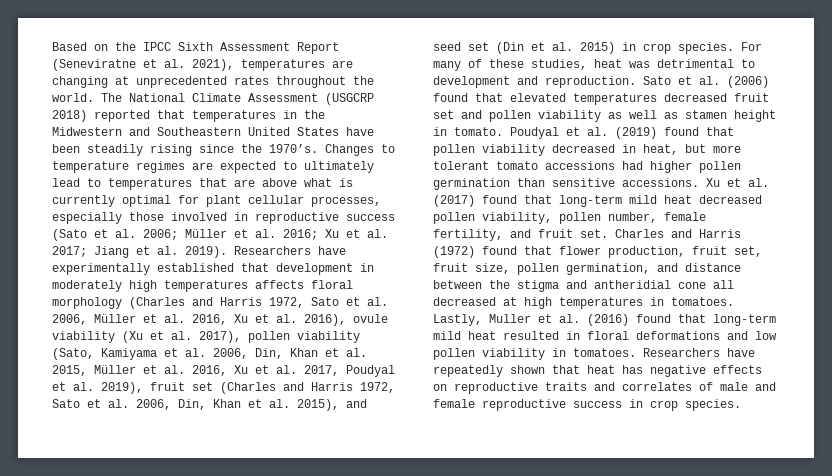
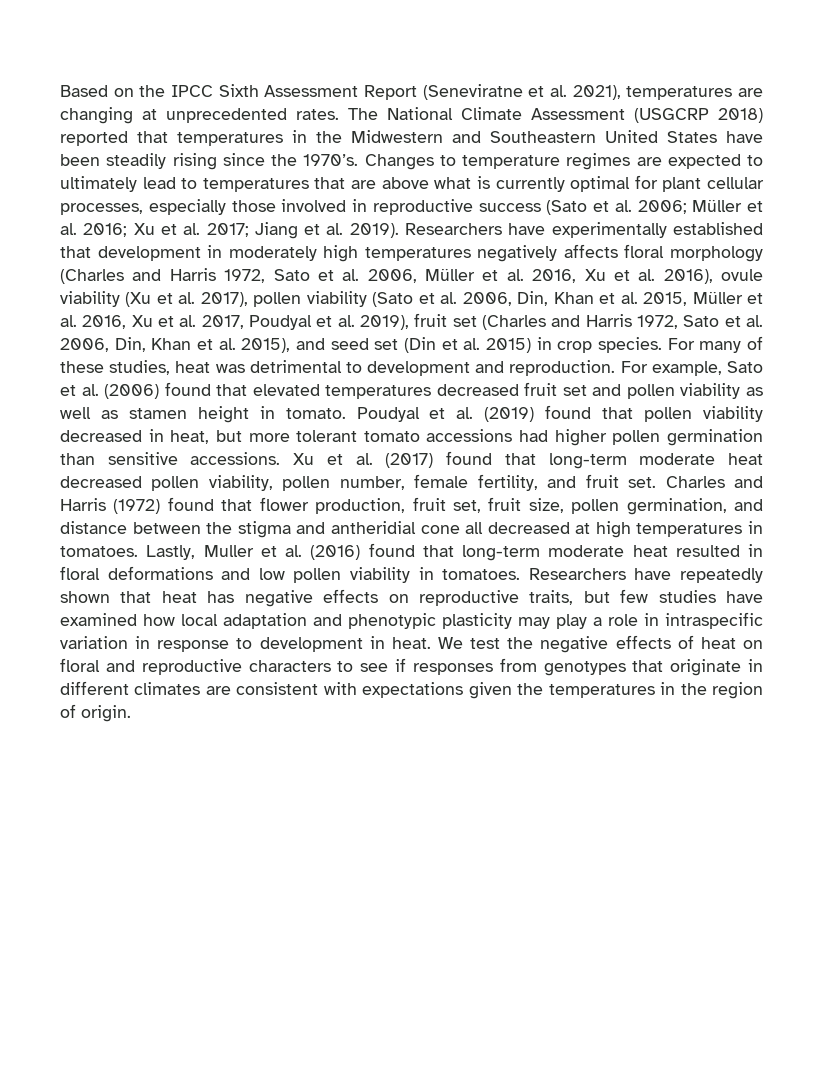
[234,76,374,88] [52,93,94,102] rates throughout the world. -> [296,109,339,120] rates.
(248, 286) none -> [477,245,558,262] negatively
[52,348,157,360] (Sato, Kamiyama -> [372,292,414,307] (Sato
(636, 82) none -> [620,361,722,376] For example,
[629,195,657,204] mild -> [639,453,716,465] moderate
[433,331,461,340] mild -> [548,545,625,557] moderate
[545,382,776,391] [433,399,741,411] traits and correlates of male and female reproductive success in crop species. -> [529,589,763,605] [60,612,763,629] [60,635,763,653] [60,658,763,676] [60,681,763,699] [60,704,131,722] traits, but few studies have examined how local adaptation and phenotypic plasticity may play a role in intraspecific variation in response to development in heat. We test the negative effects of heat on floral and reproductive characters to see if responses from genotypes that originate in different climates are consistent with expectations given the temperatures in the region of origin.

